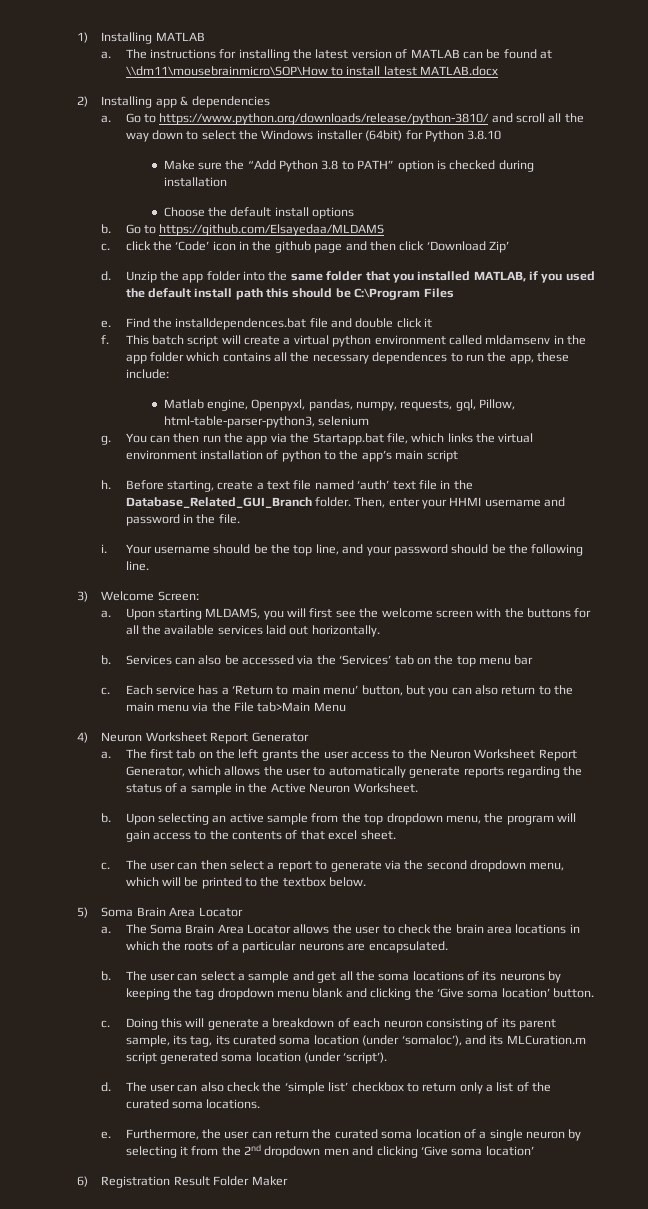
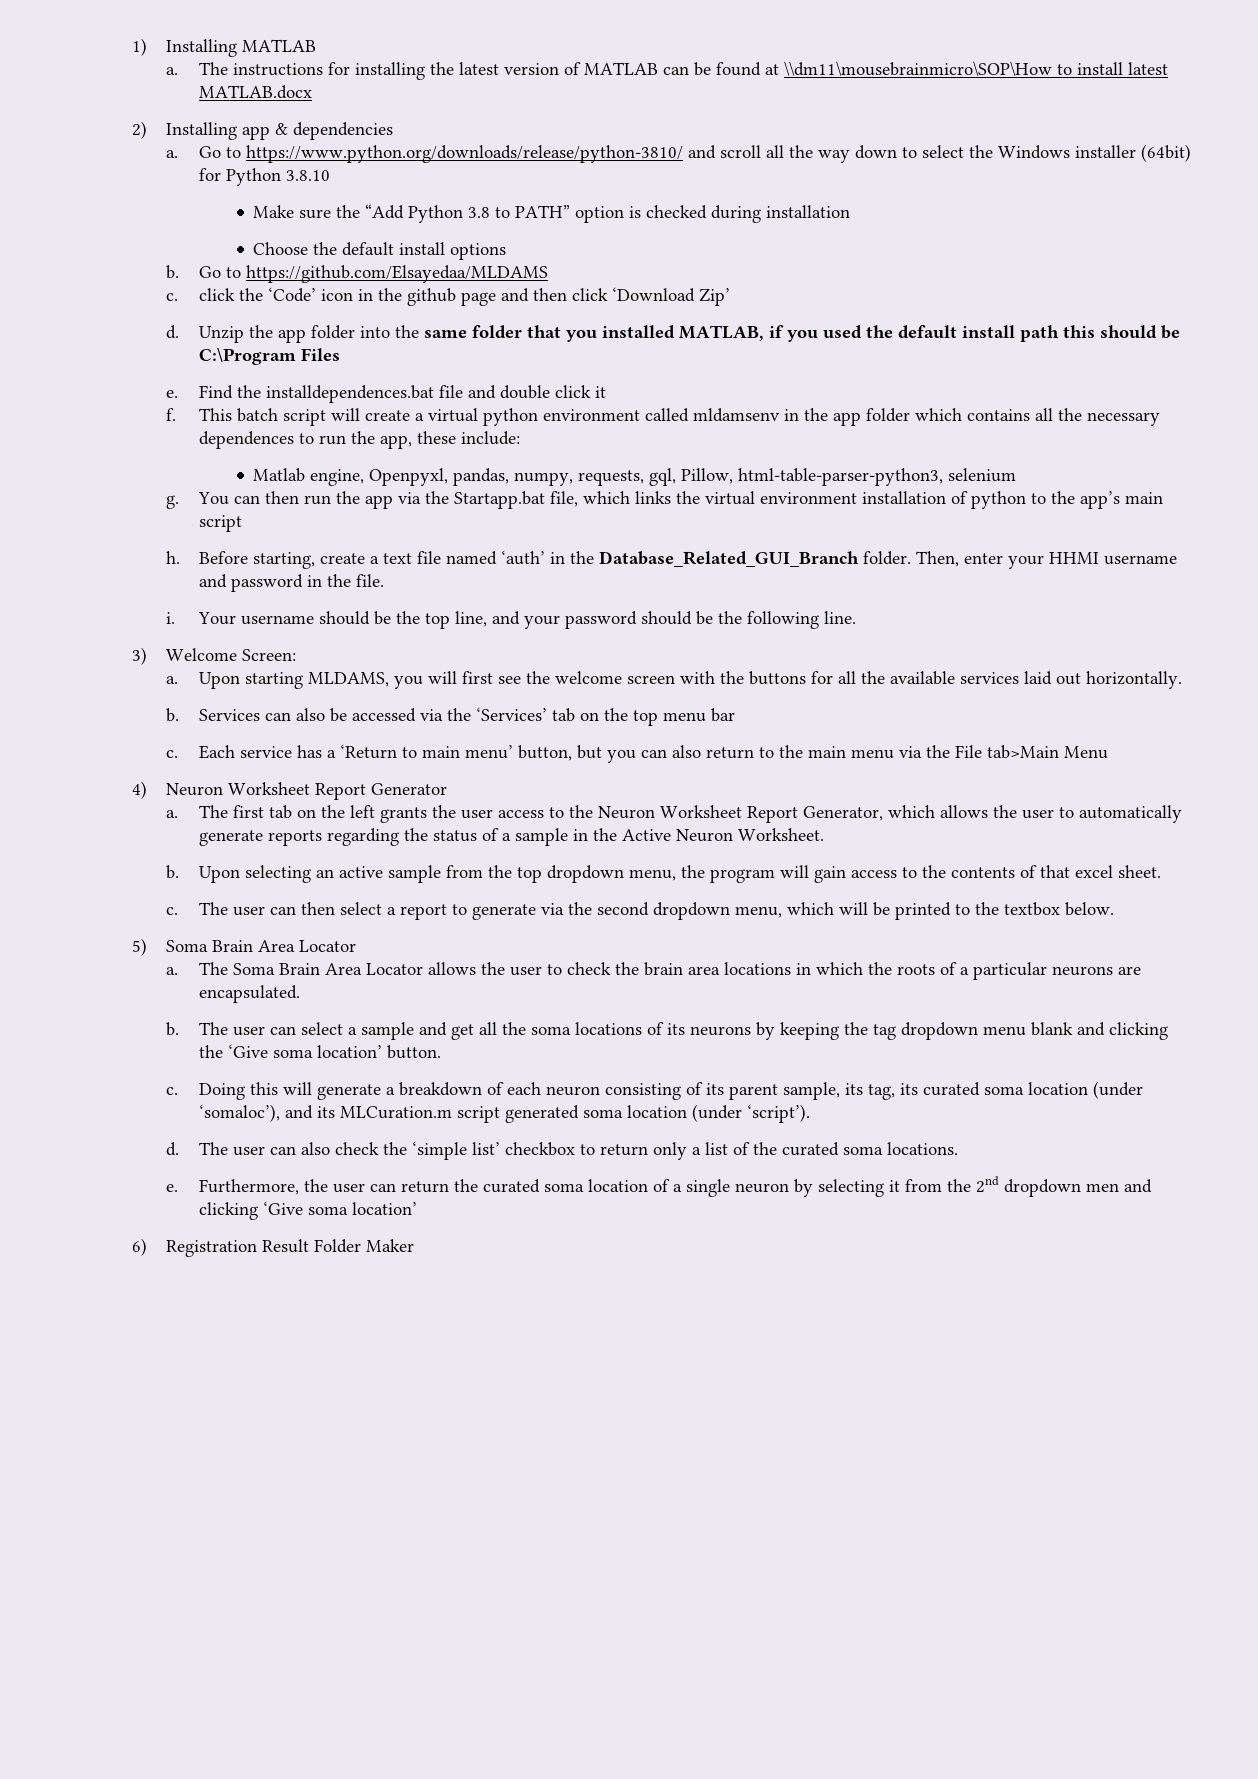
[392,480,437,490] text file -> (546, 557) none

